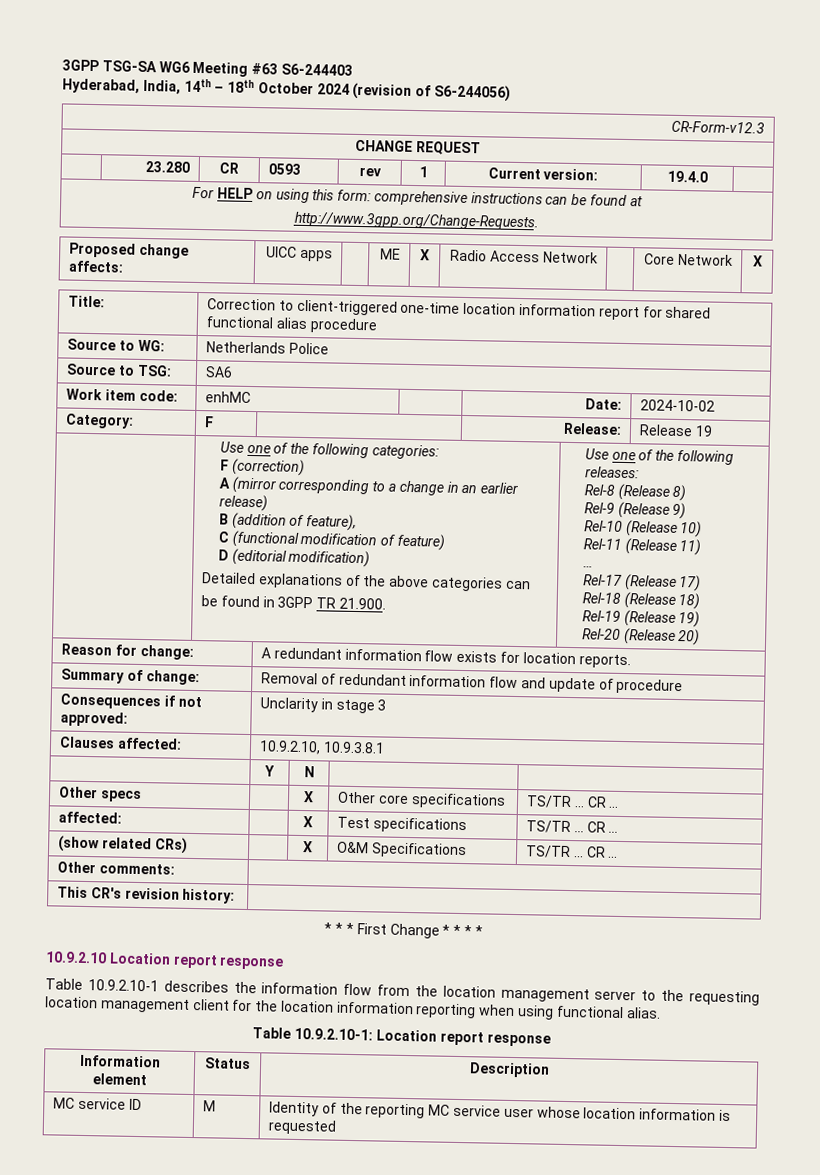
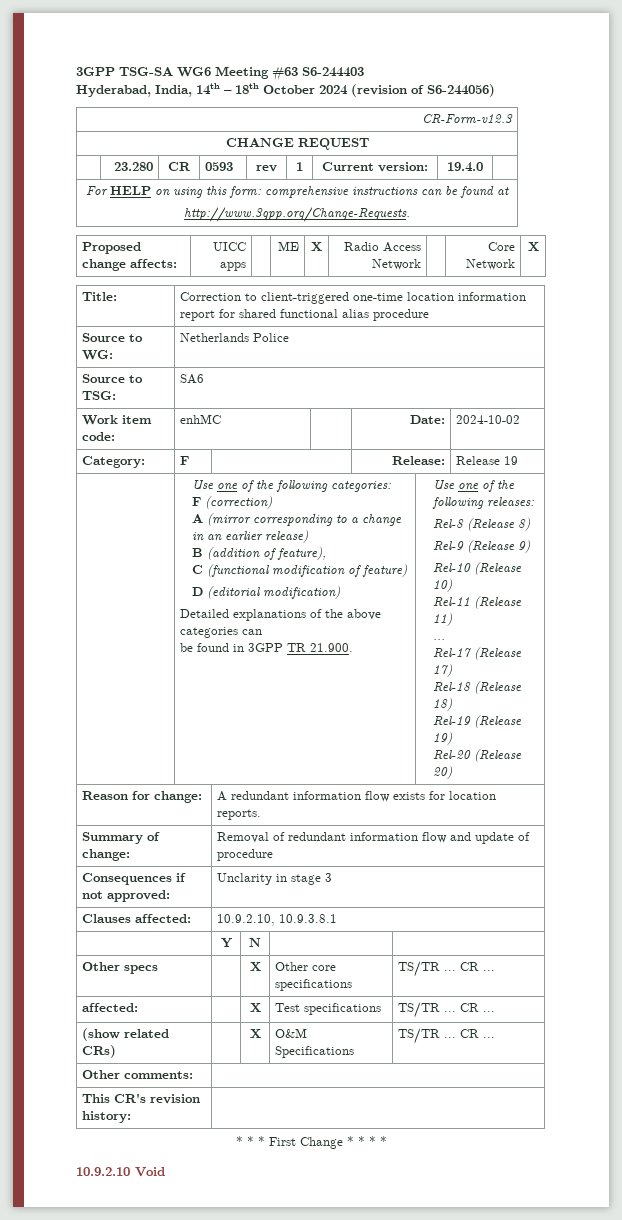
[108,952,285,970] [45,978,760,1006] [45,996,661,1020] [252,1027,551,1047] [79,1054,161,1068] [91,1073,147,1086] [204,1057,251,1070] [468,1062,550,1078] [53,1097,142,1111] [203,1100,217,1112] [269,1101,731,1122] [268,1119,338,1135] Location report response // Table 10.9.2.10-1 describes the information flow from the location management server to the requesting location management client for the location information reporting when using functional alias. // Table 10.9.2.10-1: Location report response // Information element | Status | Description // MC service ID | M | Identity of the reporting MC service user whose location information is requested -> [135,1167,165,1177] Void

